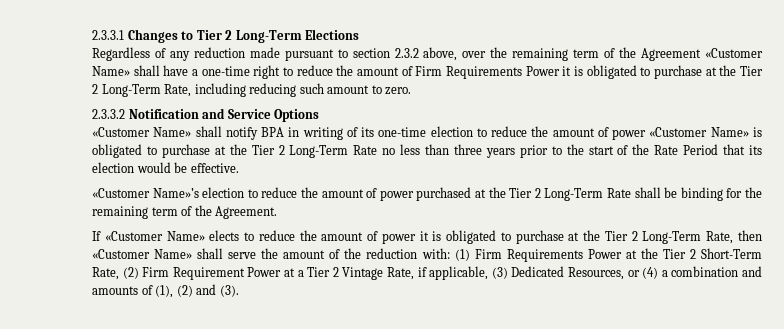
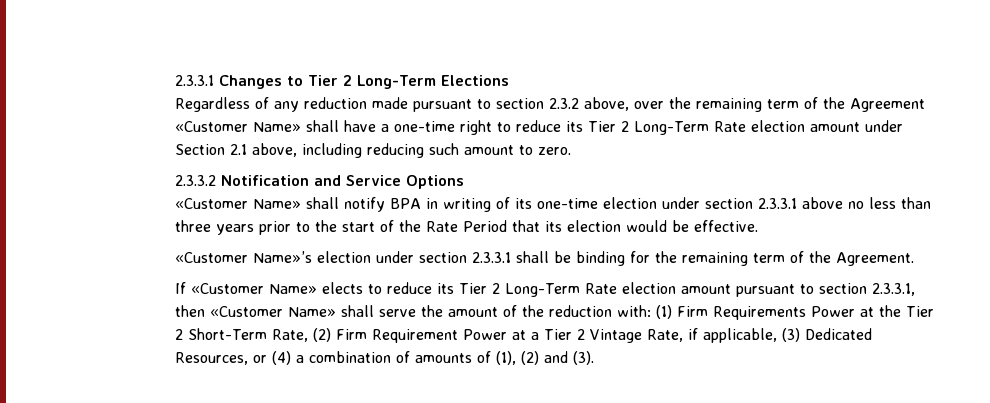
[336,65,764,79] [92,84,192,97] the amount of Firm Requirements Power it is obligated to purchase at the Tier 2 Long-Term Rate, -> [565,120,904,135] [174,143,297,157] its Tier 2 Long-Term Rate election amount under Section 2.1 above,
[476,126,763,140] [92,144,378,158] to reduce the amount of power «Customer Name» is obligated to purchase at the Tier 2 Long-Term Rate -> [661,197,843,209] under section 2.3.3.1 above
[247,187,632,201] to reduce the amount of power purchased at the Tier 2 Long-Term Rate -> [375,251,511,263] under section 2.3.3.1
[299,230,734,244] the amount of power it is obligated to purchase at the Tier 2 Long-Term Rate, -> [436,282,916,297] its Tier 2 Long-Term Rate election amount pursuant to section 2.3.3.1,
[742,266,762,277] and -> [395,351,410,363] of

